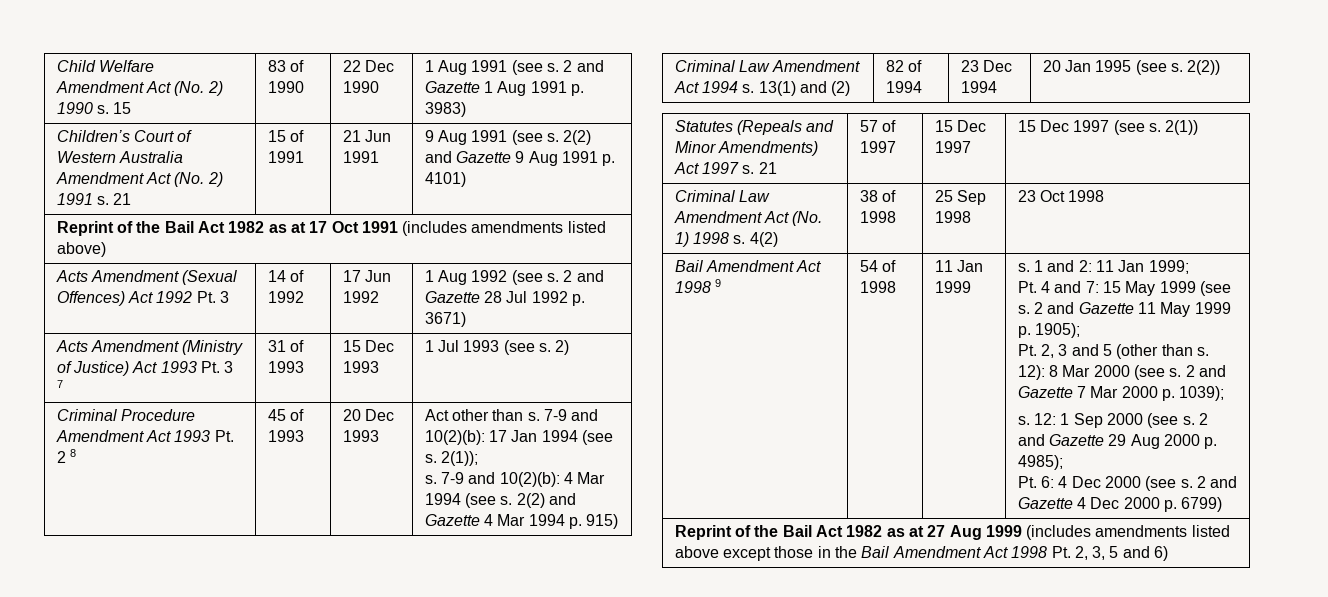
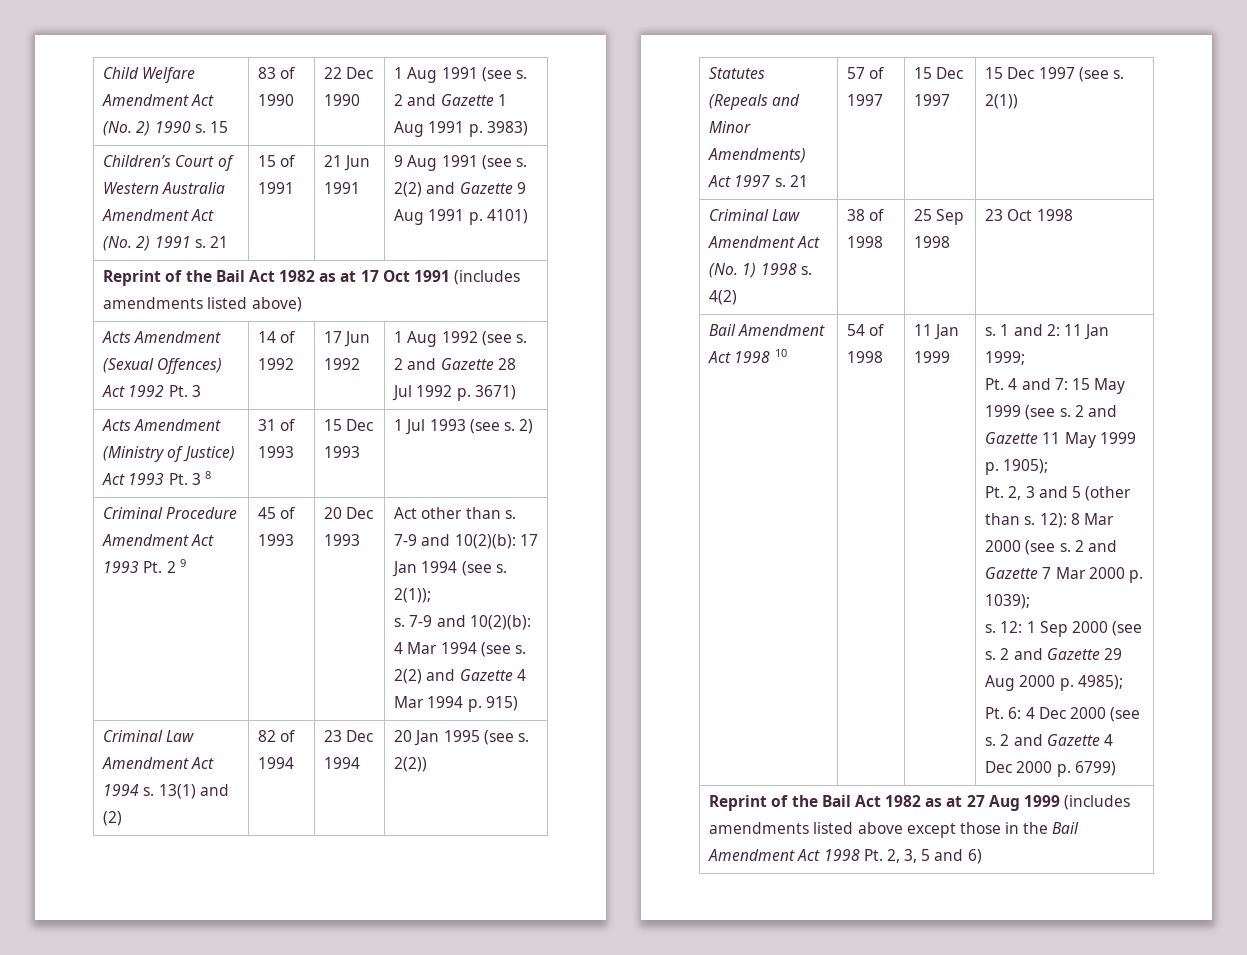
[56,380,63,388] 7 -> [204,471,211,479] 8
[69,449,76,457] 8 -> [179,559,186,567] 9
[714,279,721,287] 9 -> [774,349,787,357] 10

